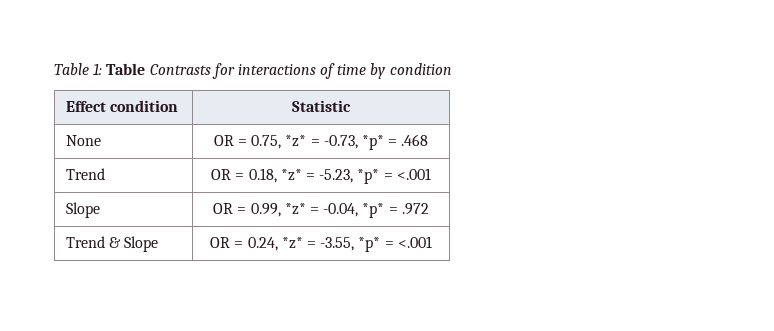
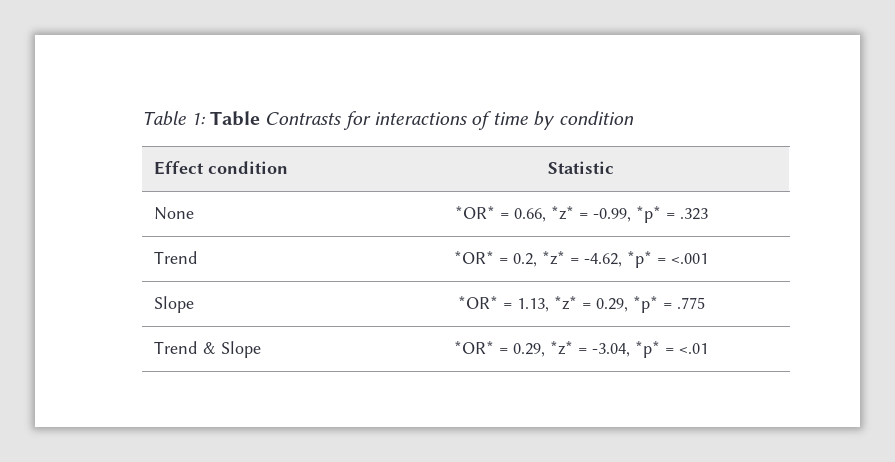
[213,134,429,150] OR = 0.75, *z* = -0.73, *p* = .468 -> [454,206,708,223] *OR* = 0.66, *z* = -0.99, *p* = .323
[211,168,354,183] OR = 0.18, *z* = -5.23, -> [454,251,622,267] *OR* = 0.2, *z* = -4.62,
[213,203,429,218] OR = 0.99, *z* = -0.04, *p* = .972 -> [457,296,705,313] *OR* = 1.13, *z* = 0.29, *p* = .775
[210,236,432,252] OR = 0.24, *z* = -3.55, *p* = <.001 -> [454,341,708,358] *OR* = 0.29, *z* = -3.04, *p* = <.01

